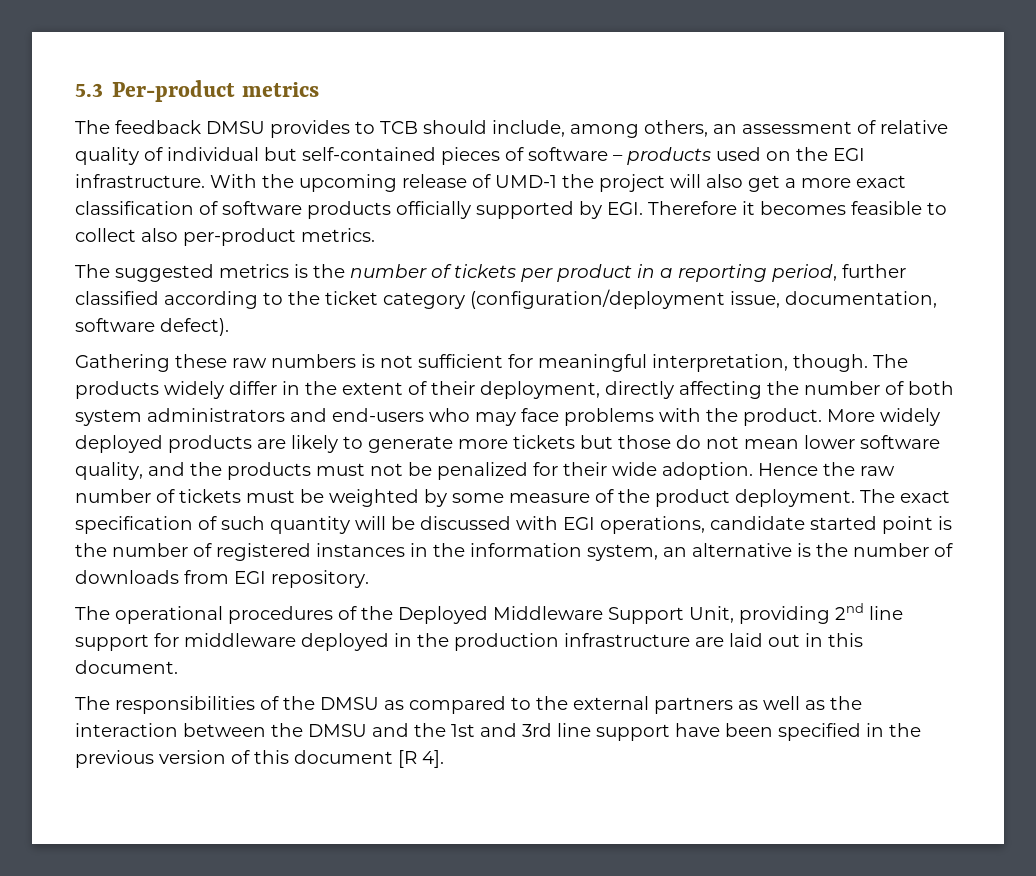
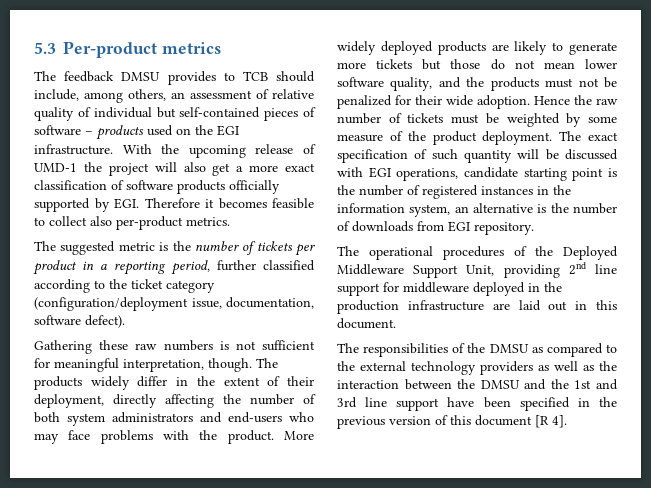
[219,264,289,278] metrics -> [118,242,155,251] metric
[810,516,877,530] started -> [523,168,567,181] starting
[654,697,733,714] partners -> [411,361,533,375] technology providers

